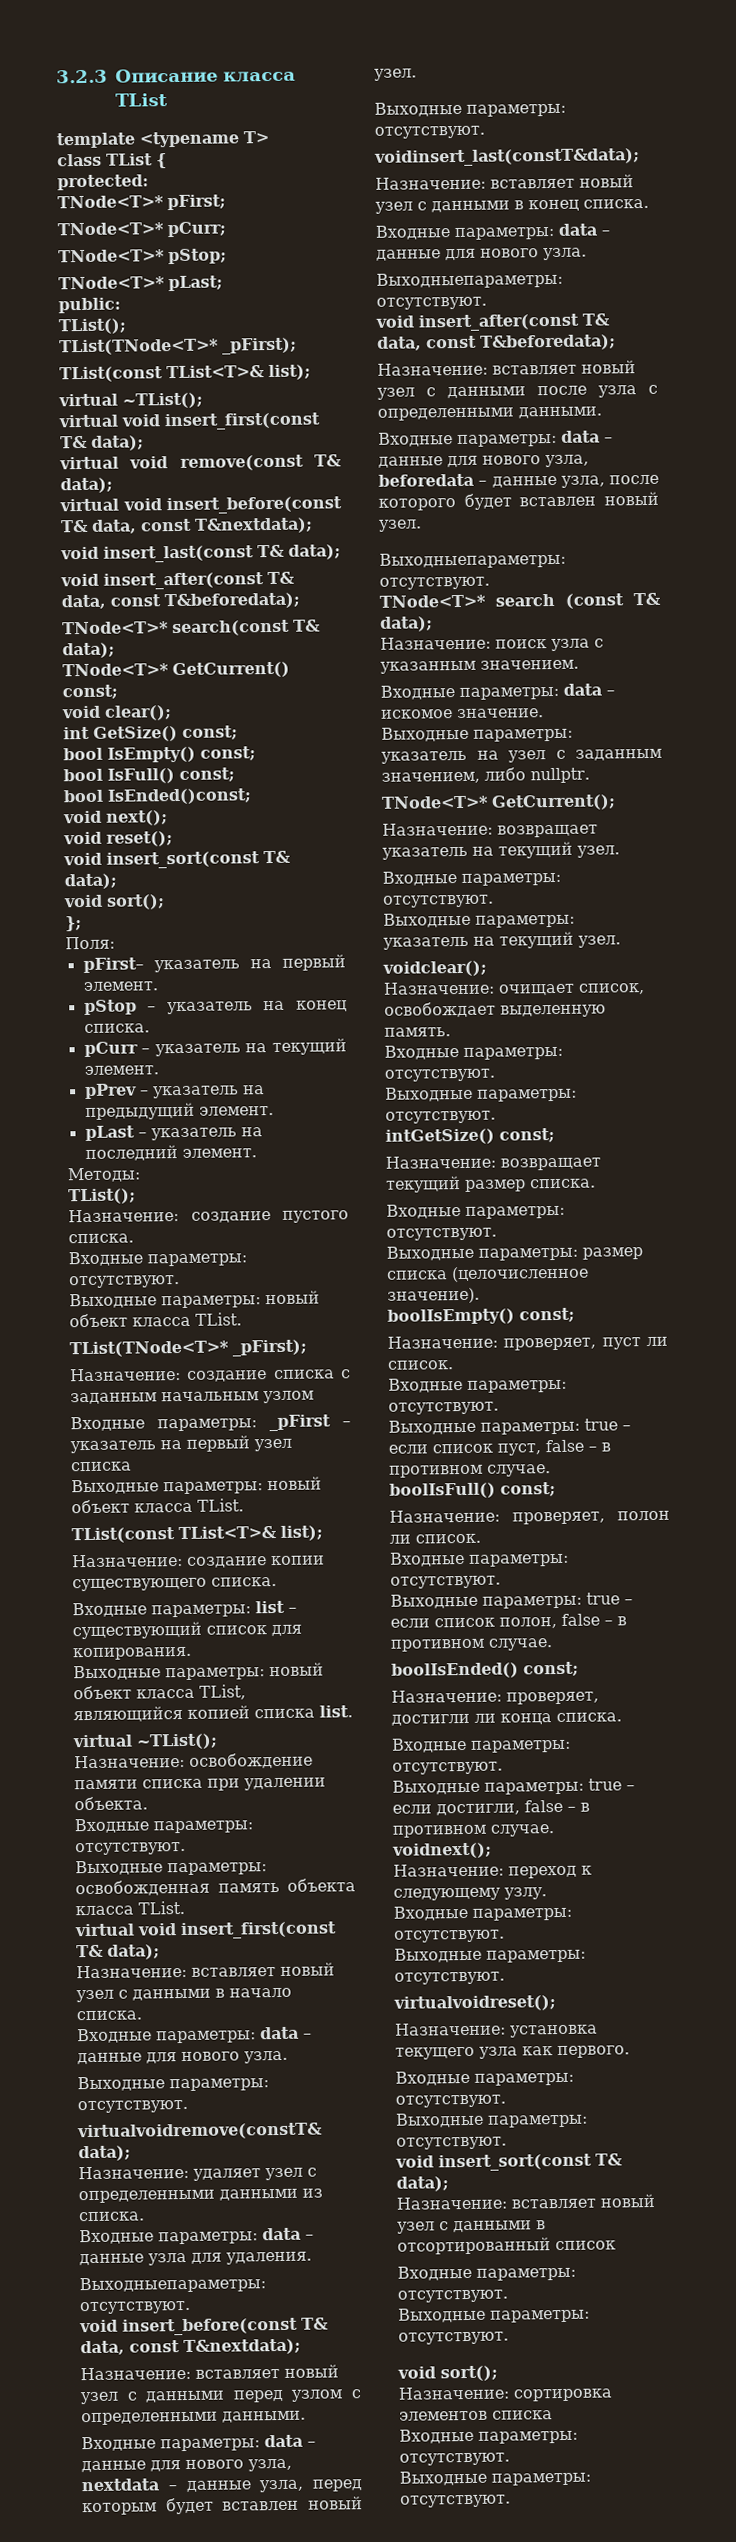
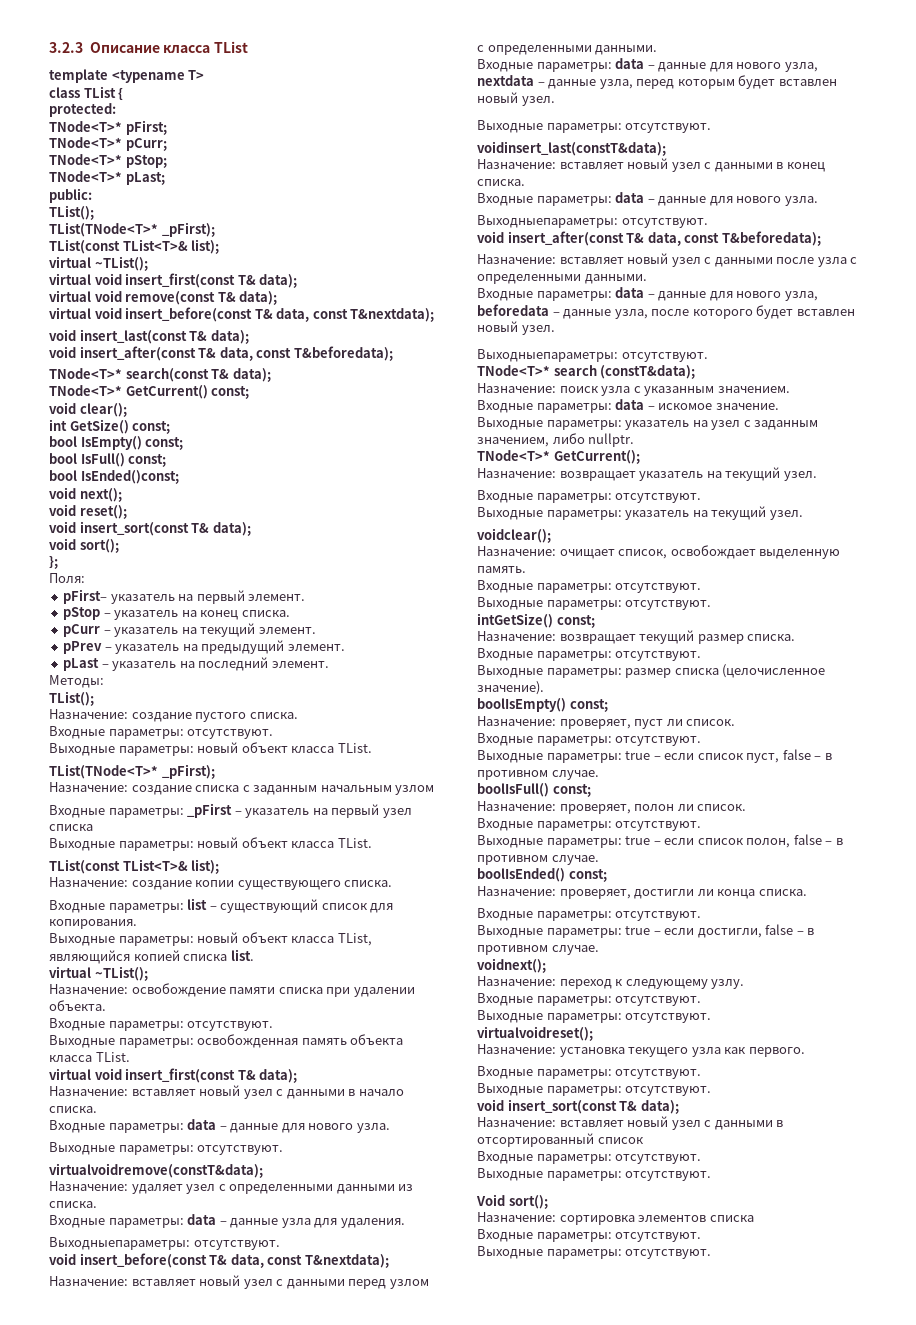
[565,592,661,609] [380,616,433,632] (const T& data); -> [600,365,696,379] (constT&data);
[397,2366,436,2379] void -> [476,1194,505,1206] Void

